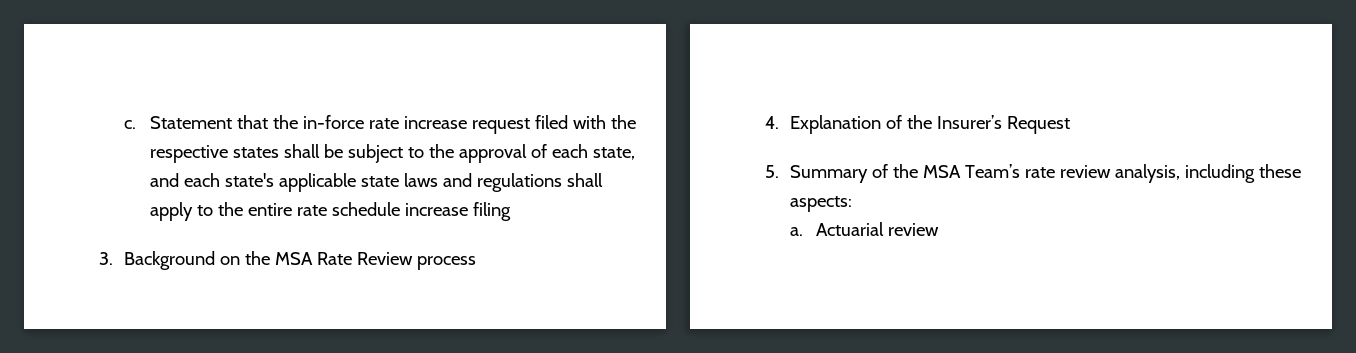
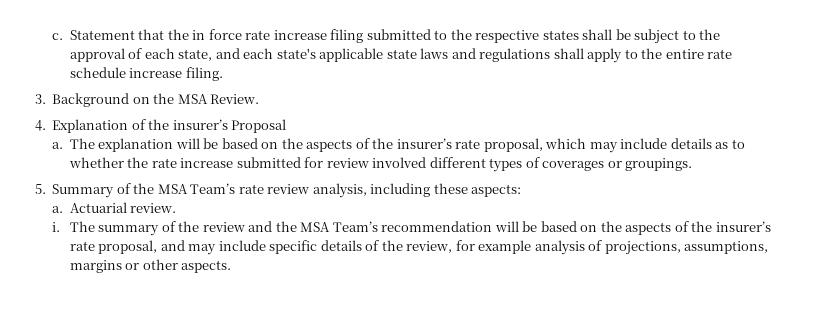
[302,115,606,134] in-force rate increase request filed with -> [192,29,448,43] in force rate increase filing submitted to
[472,202,511,221] filing -> [185,67,223,81] filing.
[317,252,477,270] Rate Review process -> [210,94,260,104] Review.
[937,115,1071,134] Insurer’s Request -> [172,119,287,133] [52,138,745,153] [68,157,693,172] insurer’s Proposal // a. The explanation will be based on the aspects of the insurer’s rate proposal, which may include details as to whether the rate increase submitted for review involved different types of coverages or groupings.
[887,223,939,236] review -> [130,203,177,213] [52,221,771,236] [69,240,769,255] [69,259,232,273] review. // i. The summary of the review and the MSA Team’s recommendation will be based on the aspects of the insurer’s rate proposal, and may include specific details of the review, for example analysis of projections, assumptions, margins or other aspects.

